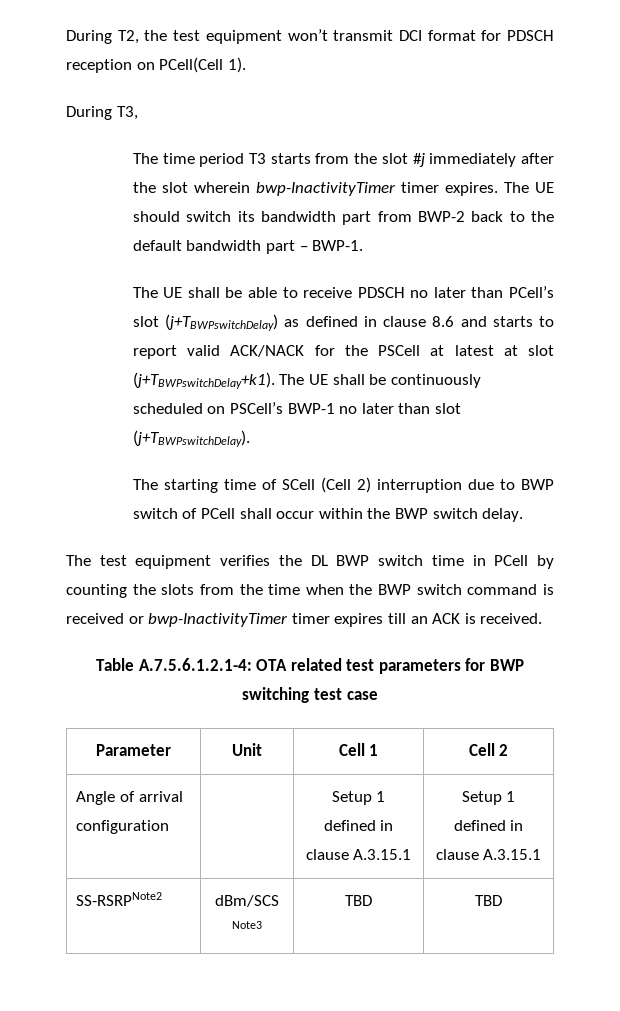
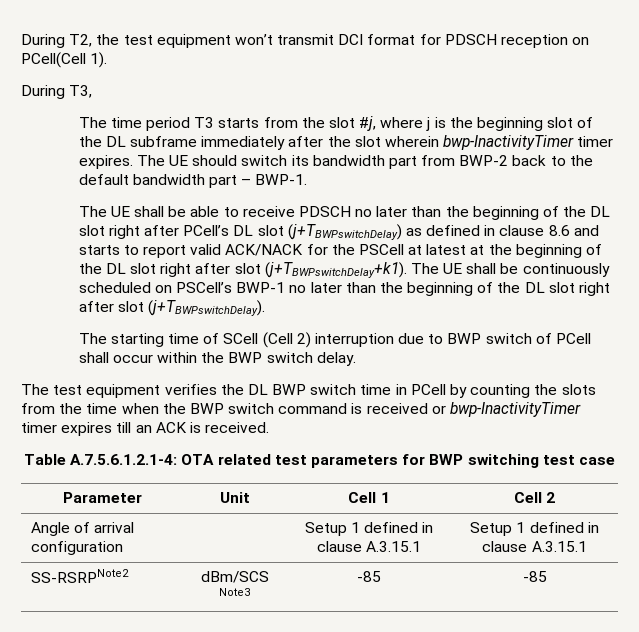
[412,153,425,167] #j -> [359,116,594,131] [78,136,197,147] #j, where j is the beginning slot of the DL subframe
[509,286,554,298] PCell’s -> [445,206,611,220] [78,225,254,239] the beginning of the DL slot right after PCell’s DL
(518, 350) none -> [488,244,603,258] [78,263,231,277] the beginning of the DL slot right after
(431, 408) none -> [379,282,611,296] [78,301,114,312] the beginning of the DL slot right after
[345,895,372,906] [475,895,502,906] TBD | TBD -> [357,571,381,582] [522,571,547,582] -85 | -85

